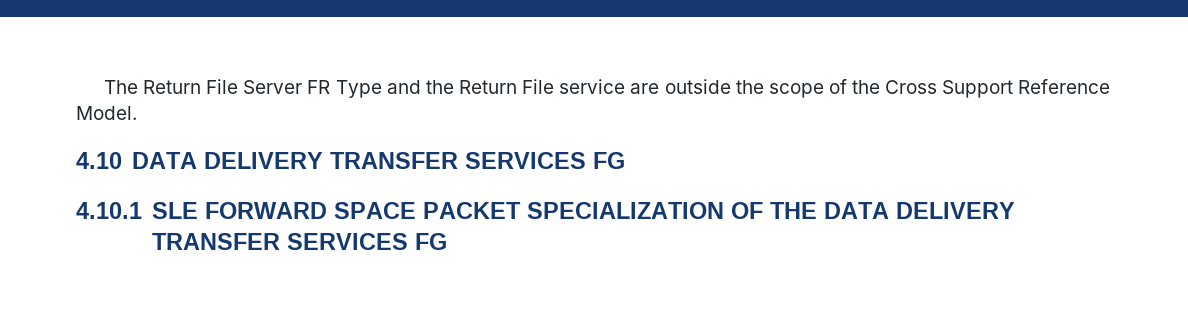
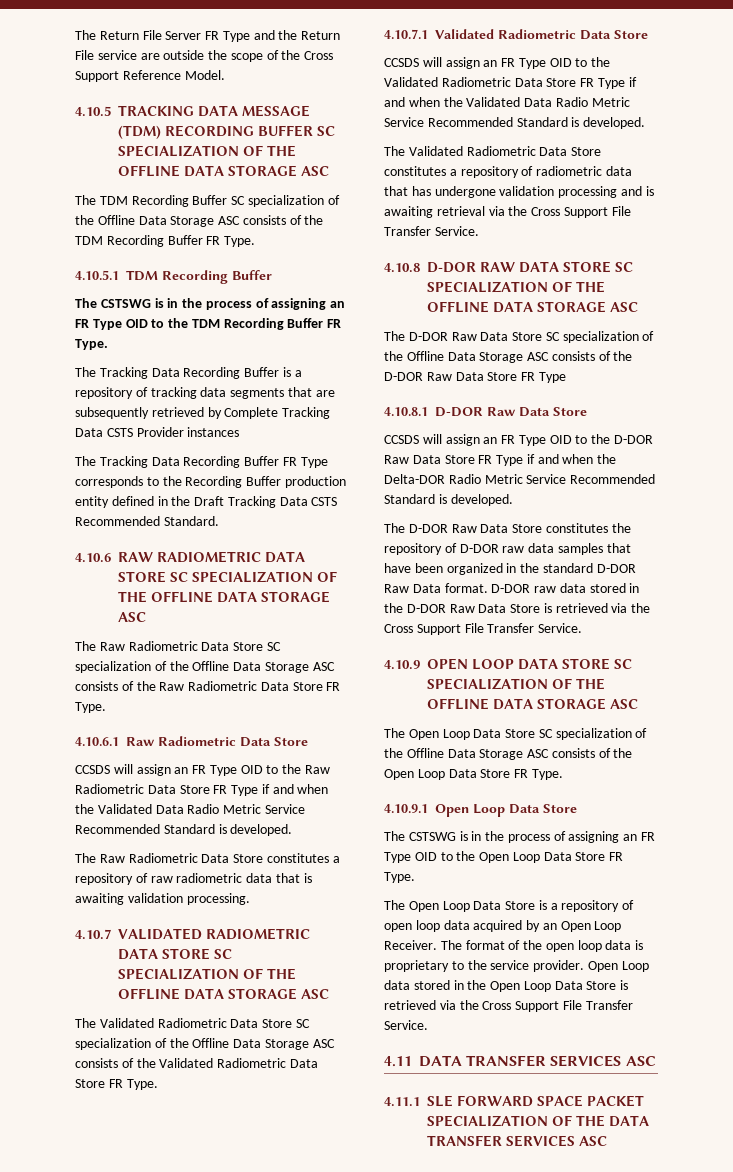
[76,152,625,169] [76,202,142,219] 4.10 DATA DELIVERY TRANSFER SERVICES FG // 4.10.1 -> [75,105,310,117] [118,125,335,139] [118,145,296,157] [118,165,329,177] [75,195,340,207] [75,215,324,227] [75,235,256,247] [75,270,272,284] [75,298,346,310] [75,318,342,330] [75,339,108,350] [75,367,302,379] [75,387,335,399] [75,407,331,419] [75,427,240,437] [75,456,328,468] [75,476,346,488] [75,496,338,508] [75,516,219,526] [75,551,305,563] [118,571,337,583] [118,591,330,603] [118,612,146,622] [75,641,281,651] [75,661,335,673] [75,681,341,691] [75,702,106,713] [75,736,308,747] [75,764,331,776] [75,784,329,796] [75,804,305,814] [75,824,293,836] [75,853,340,863] [75,873,312,885] [75,893,250,905] [75,928,310,940] [118,948,232,960] [118,968,296,980] [118,988,329,1000] [75,1018,310,1028] [75,1038,335,1050] [75,1058,318,1068] [75,1079,158,1090] [384,29,648,40] [384,57,611,69] [384,77,637,89] [384,97,630,107] [384,117,646,129] [384,146,602,156] [384,166,632,178] [384,186,654,198] [384,206,631,218] [384,226,479,236] [384,261,633,273] [427,281,605,293] [427,301,638,313] [384,331,655,343] [384,351,633,363] [384,372,566,383] [384,407,587,417] [384,434,654,446] [384,454,617,466] [384,474,656,484] [384,494,513,506] [384,523,631,533] [384,543,631,555] [384,563,636,575] [384,583,640,593] [384,603,651,613] [384,623,583,635] [384,658,632,670] [427,678,605,690] [427,698,638,710] [384,728,648,740] [384,748,633,760] [384,769,563,780] [384,804,577,817] [384,831,656,843] [384,851,624,863] [384,872,415,883] [384,900,635,912] [384,920,622,932] [384,940,644,952] [384,960,649,972] [384,980,629,992] [384,1000,633,1012] [384,1020,428,1030] [384,1055,656,1067] [384,1097,420,1107] 4.10.5 TRACKING DATA MESSAGE (TDM) RECORDING BUFFER SC SPECIALIZATION OF THE OFFLINE DATA STORAGE ASC // The TDM Recording Buffer SC specialization of the Offline Data Storage ASC consists of the TDM Recording Buffer FR Type. // 4.10.5.1 TDM Recording Buffer // The CSTSWG is in the process of assigning an FR Type OID to the TDM Recording Buffer FR Type. // The Tracking Data Recording Buffer is a repository of tracking data segments that are subsequently retrieved by Complete Tracking Data CSTS Provider instances // The Tracking Data Recording Buffer FR Type corresponds to the Recording Buffer production entity defined in the Draft Tracking Data CSTS Recommended Standard. // 4.10.6 RAW RADIOMETRIC DATA STORE SC SPECIALIZATION OF THE OFFLINE DATA STORAGE ASC // The Raw Radiometric Data Store SC specialization of the Offline Data Storage ASC consists of the Raw Radiometric Data Store FR Type. // 4.10.6.1 Raw Radiometric Data Store // CCSDS will assign an FR Type OID to the Raw Radiometric Data Store FR Type if and when the Validated Data Radio Metric Service Recommended Standard is developed. // The Raw Radiometric Data Store constitutes a repository of raw radiometric data that is awaiting validation processing. // 4.10.7 VALIDATED RADIOMETRIC DATA STORE SC SPECIALIZATION OF THE OFFLINE DATA STORAGE ASC // The Validated Radiometric Data Store SC specialization of the Offline Data Storage ASC consists of the Validated Radiometric Data Store FR Type. // 4.10.7.1 Validated Radiometric Data Store // CCSDS will assign an FR Type OID to the Validated Radiometric Data Store FR Type if and when the Validated Data Radio Metric Service Recommended Standard is developed. // The Validated Radiometric Data Store constitutes a repository of radiometric data that has undergone validation processing and is awaiting retrieval via the Cross Support File Transfer Service. // 4.10.8 D-DOR RAW DATA STORE SC SPECIALIZATION OF THE OFFLINE DATA STORAGE ASC // The D-DOR Raw Data Store SC specialization of the Offline Data Storage ASC consists of the D-DOR Raw Data Store FR Type // 4.10.8.1 D-DOR Raw Data Store // CCSDS will assign an FR Type OID to the D-DOR Raw Data Store FR Type if and when the Delta-DOR Radio Metric Service Recommended Standard is developed. // The D-DOR Raw Data Store constitutes the repository of D-DOR raw data samples that have been organized in the standard D-DOR Raw Data format. D-DOR raw data stored in the D-DOR Raw Data Store is retrieved via the Cross Support File Transfer Service. // 4.10.9 OPEN LOOP DATA STORE SC SPECIALIZATION OF THE OFFLINE DATA STORAGE ASC // The Open Loop Data Store SC specialization of the Offline Data Storage ASC consists of the Open Loop Data Store FR Type. // 4.10.9.1 Open Loop Data Store // The CSTSWG is in the process of assigning an FR Type OID to the Open Loop Data Store FR Type. // The Open Loop Data Store is a repository of open loop data acquired by an Open Loop Receiver. The format of the open loop data is proprietary to the service provider. Open Loop data stored in the Open Loop Data Store is retrieved via the Cross Support File Transfer Service. // 4.11 DATA TRANSFER SERVICES ASC // 4.11.1
[895,202,1015,219] [151,233,447,250] DELIVERY TRANSFER SERVICES FG -> [427,1135,607,1147] TRANSFER SERVICES ASC

